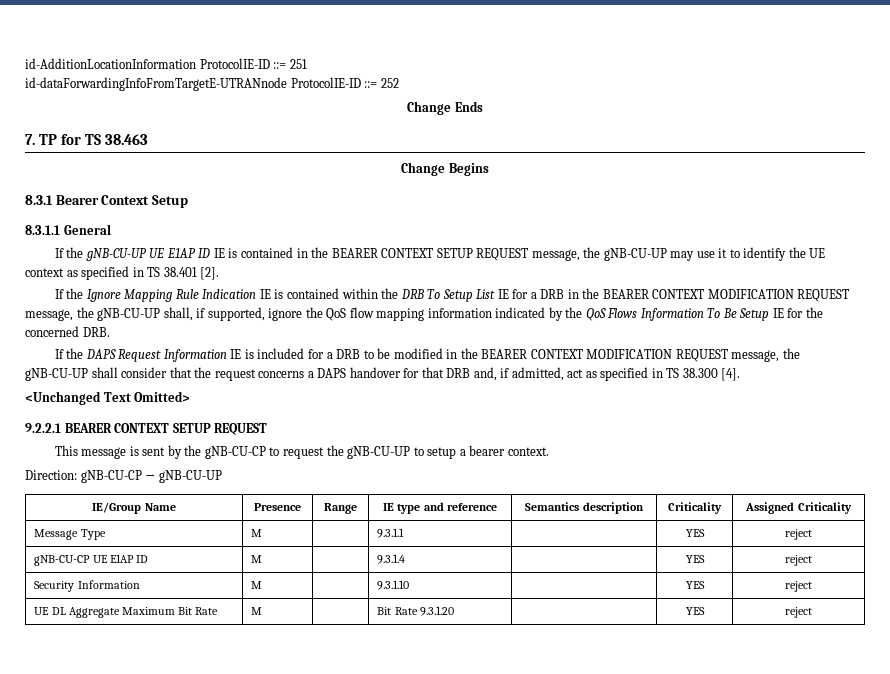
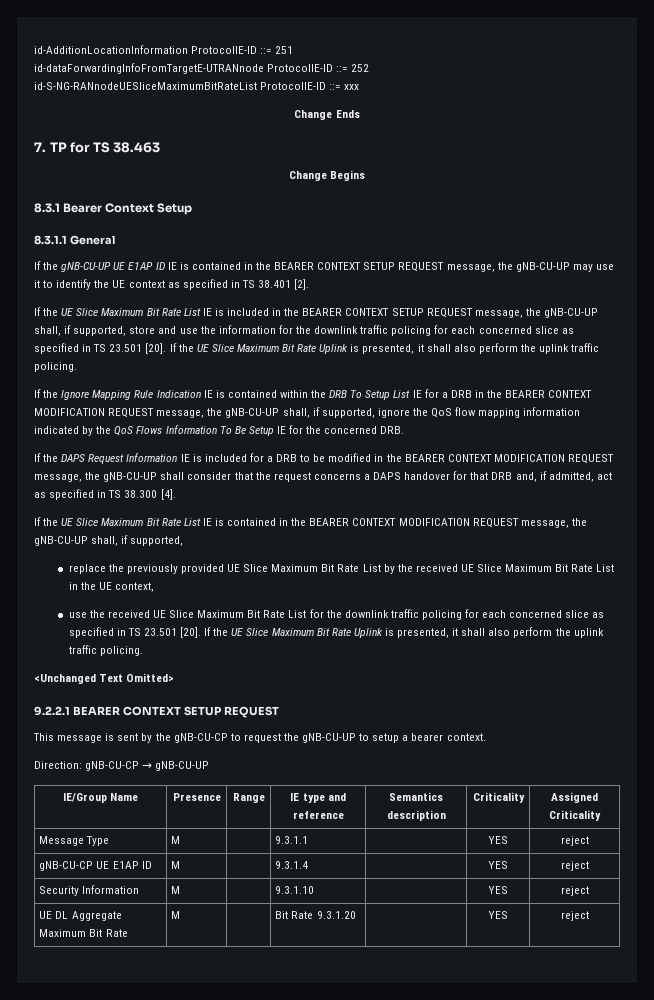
(399, 83) none -> [34,82,360,90] // id-S-NG-RANnodeUESliceMaximumBitRateList ProtocolIE-ID ::= xxx
(220, 273) none -> [34,307,598,318] [34,325,574,336] [34,343,600,354] [34,362,77,372] // If the UE Slice Maximum Bit Rate List IE is included in the BEARER CONTEXT SETUP REQUEST message, the gNB-CU-UP shall, if supported, store and use the information for the downlink traffic policing for each concerned slice as specified in TS 23.501 [20]. If the UE Slice Maximum Bit Rate Uplink is presented, it shall also perform the uplink traffic policing.
(741, 374) none -> [34,517,587,528] [34,535,184,546] [68,564,615,574] [68,582,154,592] [68,609,605,620] [68,627,604,638] [68,645,143,656] // If the UE Slice Maximum Bit Rate List IE is contained in the BEARER CONTEXT MODIFICATION REQUEST message, the gNB-CU-UP shall, if supported, // replace the previously provided UE Slice Maximum Bit Rate List by the received UE Slice Maximum Bit Rate List in the UE context, // use the received UE Slice Maximum Bit Rate List for the downlink traffic policing for each concerned slice as specified in TS 23.501 [20]. If the UE Slice Maximum Bit Rate Uplink is presented, it shall also perform the uplink traffic policing.

